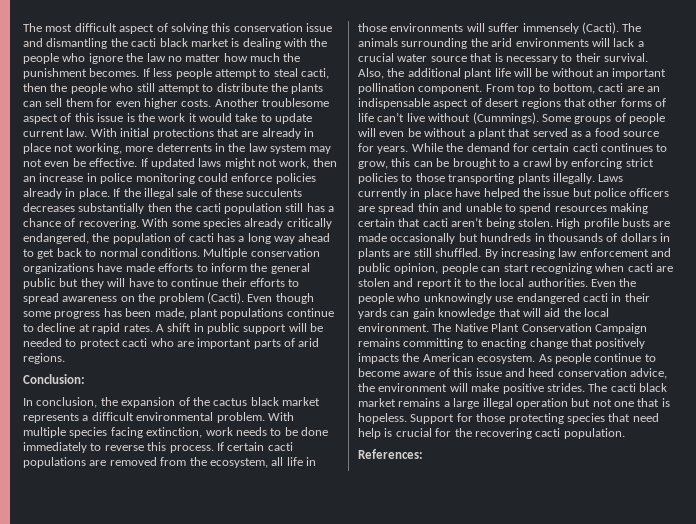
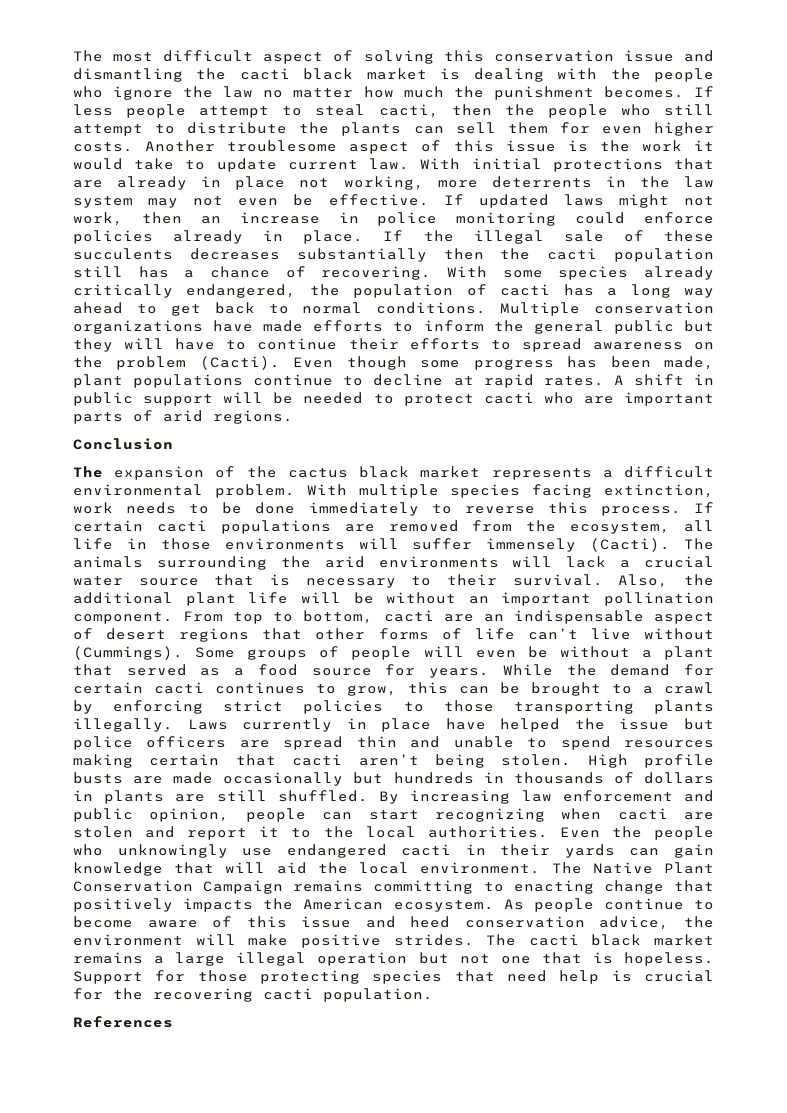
[23,374,85,384] [23,397,118,408] Conclusion: // In conclusion, the -> [73,438,173,450] [73,466,103,478] Conclusion // The
[358,449,423,459] References: -> [73,1016,173,1028] References

